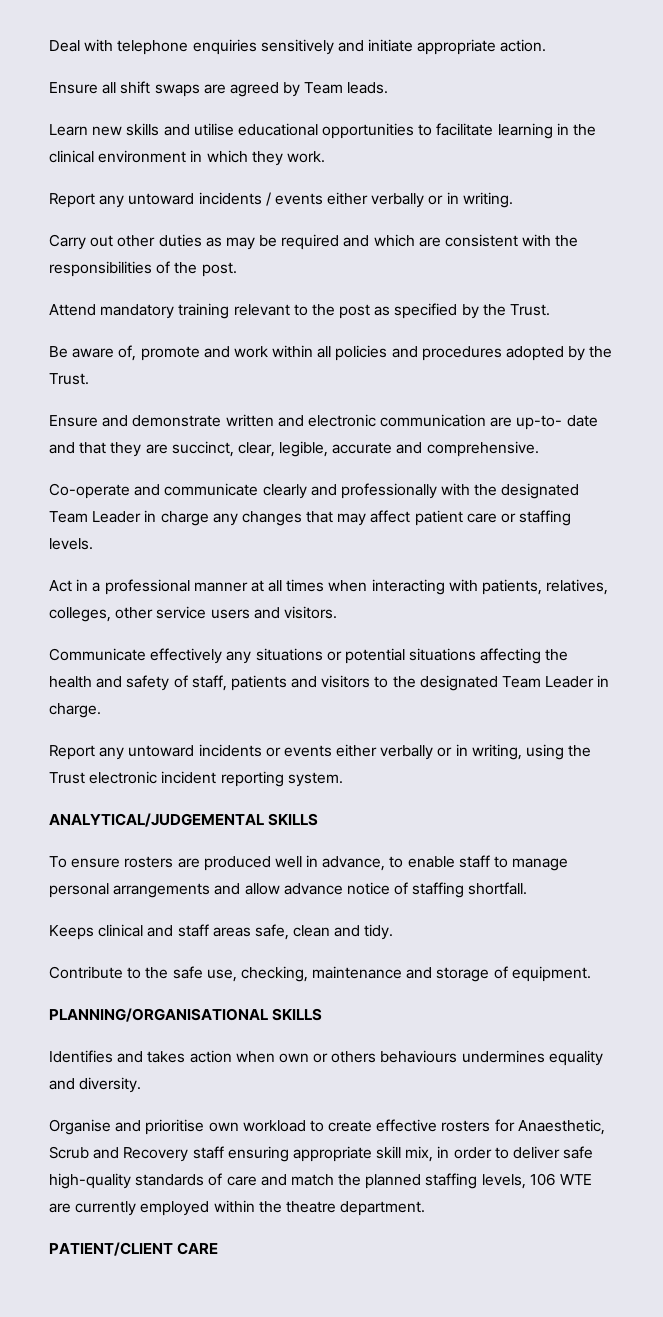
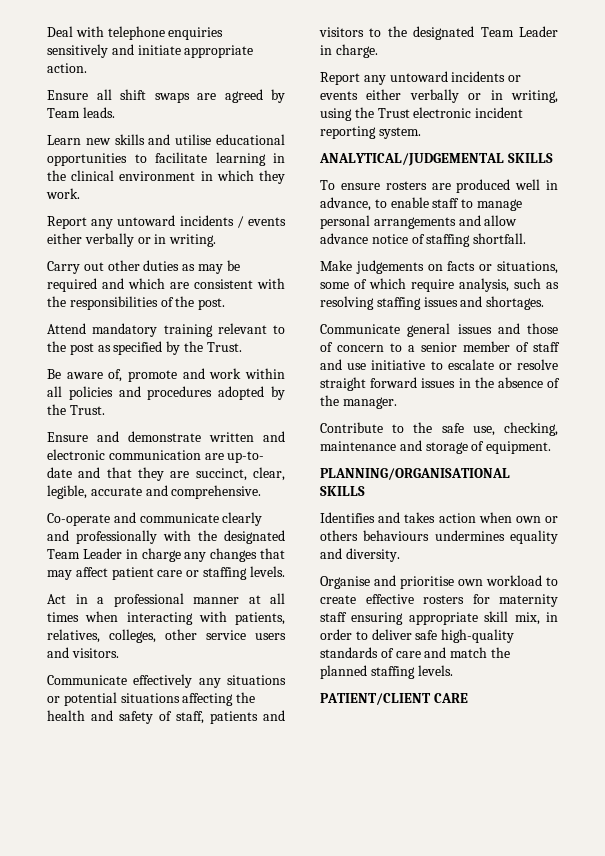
[49,924,394,940] Keeps clinical and staff areas safe, clean and tidy. -> [320,260,558,274] [320,278,559,292] [320,296,545,310] [320,323,558,337] [320,341,560,352] [320,359,558,370] [320,377,560,391] [320,395,397,409] Make judgements on facts or situations, some of which require analysis, such as resolving staffing issues and shortages. // Communicate general issues and those of concern to a senior member of staff and use initiative to escalate or resolve straight forward issues in the absence of the manager.
[517,1119,605,1135] [49,1146,189,1162] Anaesthetic, Scrub and Recovery -> [499,594,558,607] maternity
[481,1173,593,1189] [49,1200,426,1216] levels, 106 WTE are currently employed within the theatre department. -> [417,665,453,676] levels.

